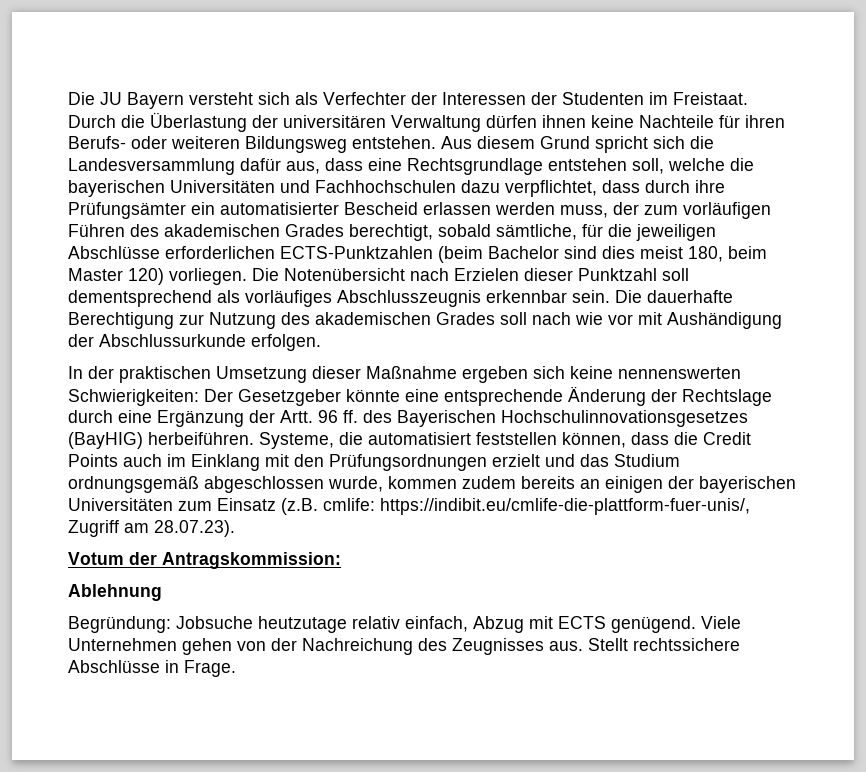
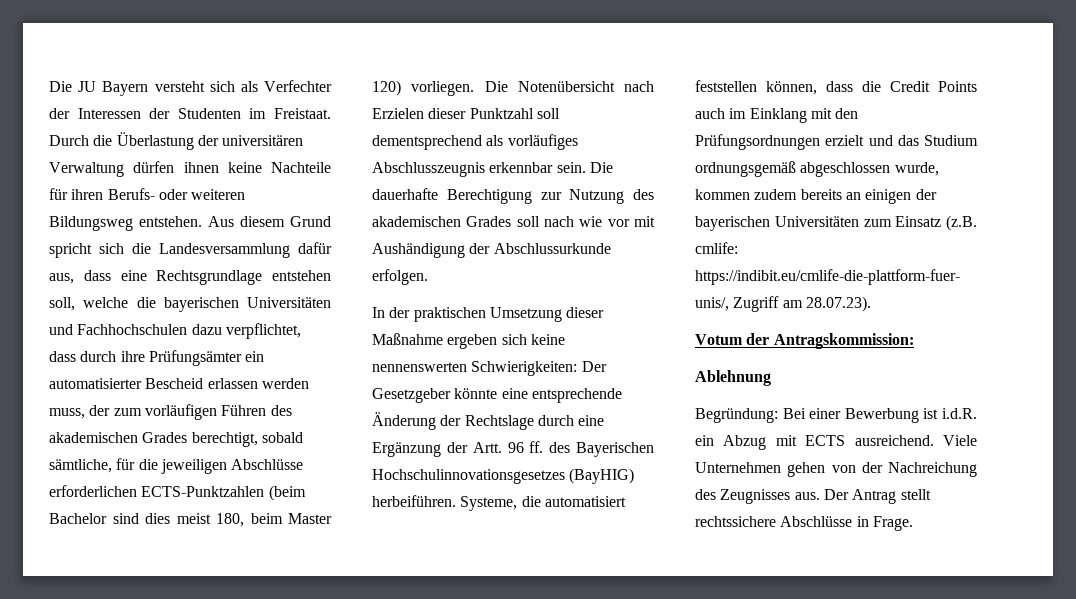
[176,616,468,633] Jobsuche heutzutage relativ einfach, -> [782,408,977,423] [695,435,714,446] Bei einer Bewerbung ist i.d.R. ein
[611,616,696,633] genügend. -> [854,435,934,446] ausreichend.
[588,638,628,651] Stellt -> [823,489,931,504] Der Antrag stellt

